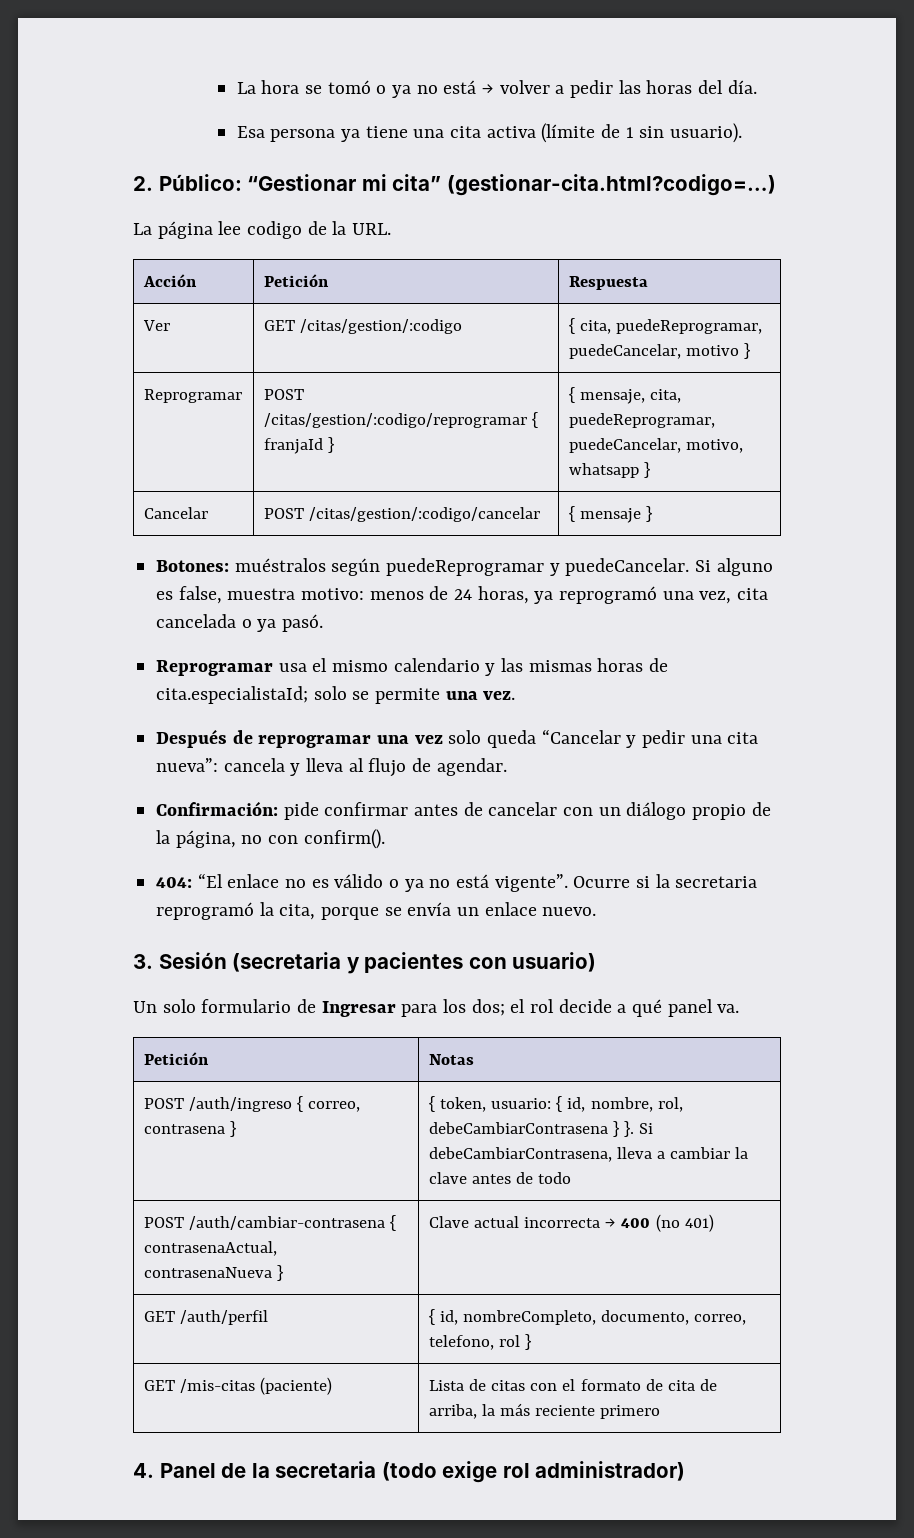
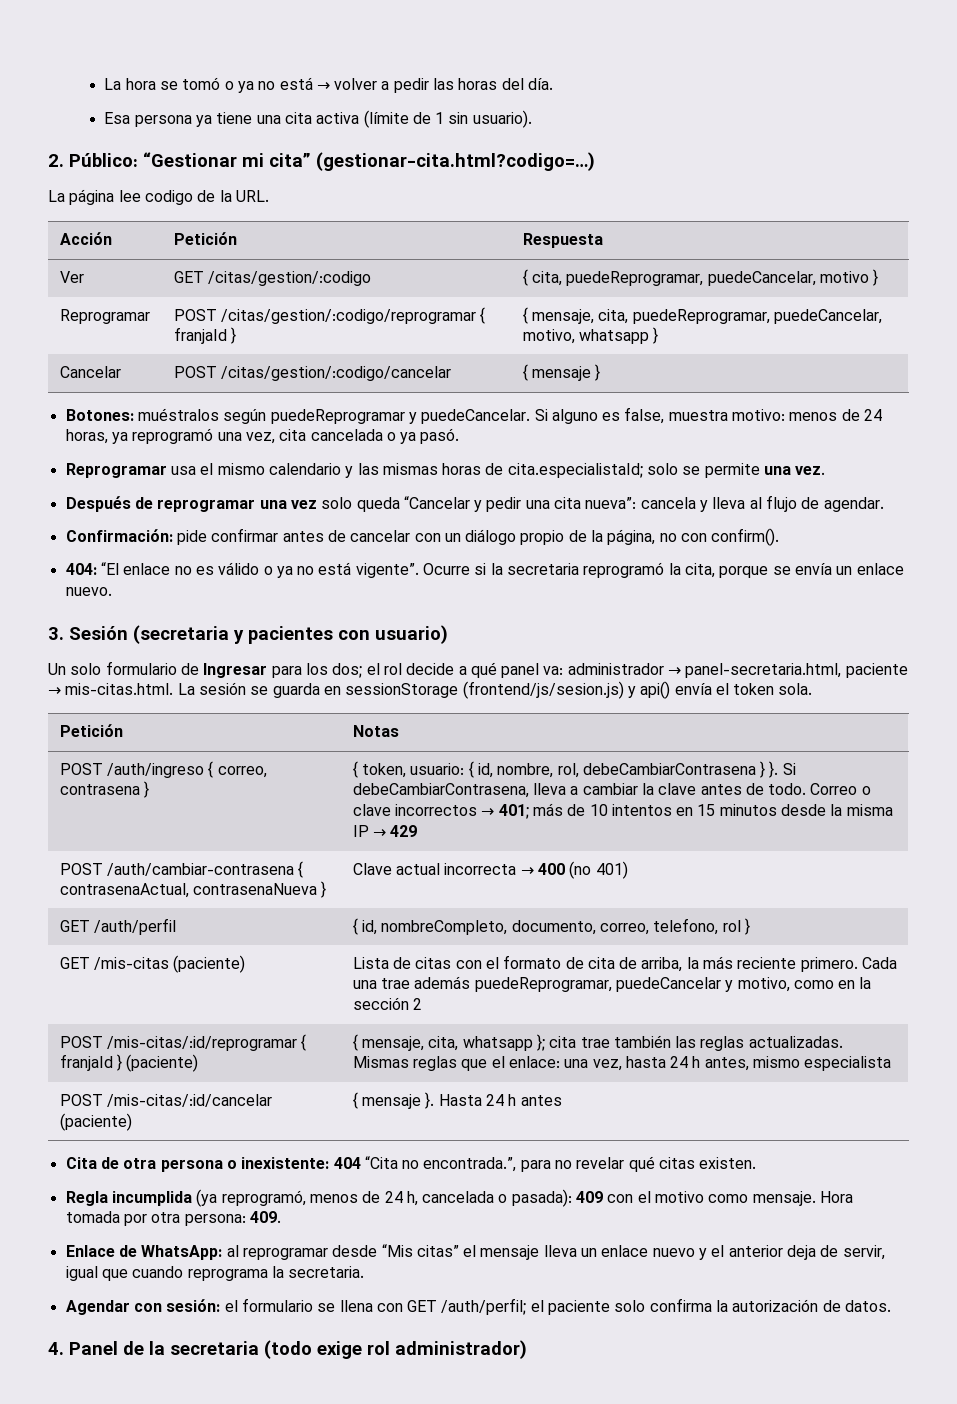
[717,1004,740,1013] va. -> [543,663,908,678] [48,681,813,699] va: administrador → panel-secretaria.html, paciente → mis-citas.html. La sesión se guarda en sessionStorage (frontend/js/sesion.js) y api() envía el token sola.
[538,1172,572,1184] todo -> [768,783,871,795] [352,803,893,819] [352,825,418,837] todo. Correo o clave incorrectos → 401; más de 10 intentos en 15 minutos desde la misma IP → 429
[600,1405,661,1419] primero -> [800,957,898,972] [352,976,872,992] [352,997,422,1010] [59,1034,307,1051] [59,1054,199,1072] [352,1034,843,1051] [352,1056,892,1071] [59,1094,272,1107] [59,1113,132,1131] [352,1092,562,1109] [65,1156,757,1172] [65,1189,854,1207] [65,1211,281,1226] [65,1244,885,1260] [65,1266,365,1281] [65,1298,892,1315] primero. Cada una trae además puedeReprogramar, puedeCancelar y motivo, como en la sección 2 // POST /mis-citas/:id/reprogramar { franjaId } (paciente) | { mensaje, cita, whatsapp }; cita trae también las reglas actualizadas. Mismas reglas que el enlace: una vez, hasta 24 h antes, mismo especialista // POST /mis-citas/:id/cancelar (paciente) | { mensaje }. Hasta 24 h antes // Cita de otra persona o inexistente: 404 “Cita no encontrada.”, para no revelar qué citas existen. // Regla incumplida (ya reprogramó, menos de 24 h, cancelada o pasada): 409 con el motivo como mensaje. Hora tomada por otra persona: 409. // Enlace de WhatsApp: al reprogramar desde “Mis citas” el mensaje lleva un enlace nuevo y el anterior deja de servir, igual que cuando reprograma la secretaria. // Agendar con sesión: el formulario se llena con GET /auth/perfil; el paciente solo confirma la autorización de datos.

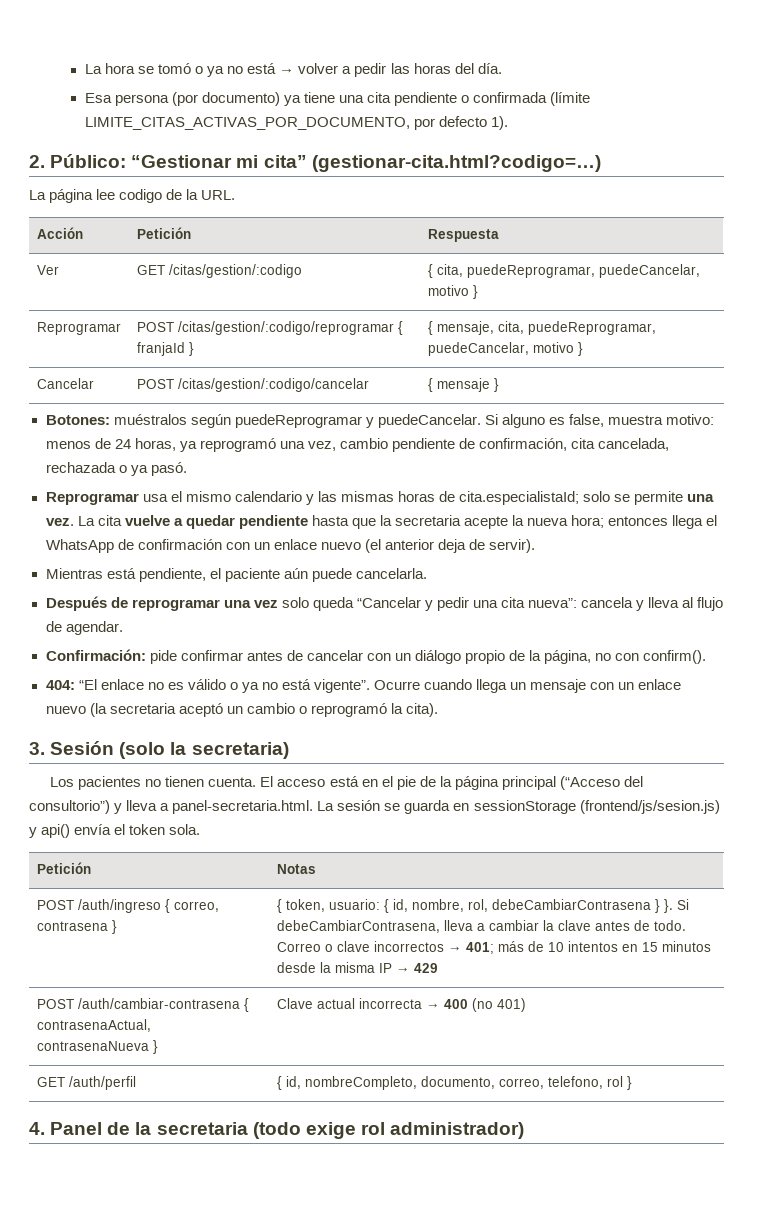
(192, 121) none -> [171,92,281,106] (por documento)
[316,110,532,128] activa (límite de 1 sin usuario). -> [394,92,591,106] [84,116,509,130] pendiente o confirmada (límite LIMITE_CITAS_ACTIVAS_POR_DOCUMENTO, por defecto 1).
[522,329,649,344] motivo, whatsapp -> [532,342,574,353] motivo
[279,429,383,441] cita cancelada -> [339,438,670,452] [45,462,116,473] cambio pendiente de confirmación, cita cancelada, rechazada
(826, 470) none -> [77,515,718,529] [45,539,536,553] [45,568,427,582] La cita vuelve a quedar pendiente hasta que la secretaria acepte la nueva hora; entonces llega el WhatsApp de confirmación con un enlace nuevo (el anterior deja de servir). // Mientras está pendiente, el paciente aún puede cancelarla.
[474,562,904,578] [65,587,112,596] [48,625,448,644] [48,661,908,678] [48,683,174,695] si la secretaria reprogramó la cita, porque se envía un enlace nuevo. // 3. Sesión (secretaria y pacientes con usuario) // Un solo formulario de Ingresar para los dos; el rol decide a qué panel va: administrador → panel-secretaria.html, paciente → mis-citas.html. -> [424,679,682,693] [45,703,438,717] [29,741,289,759] [50,776,643,790] [29,800,314,814] cuando llega un mensaje con un enlace nuevo (la secretaria aceptó un cambio o reprogramó la cita). // 3. Sesión (solo la secretaria) // Los pacientes no tienen cuenta. El acceso está en el pie de la página principal (“Acceso del consultorio”) y lleva a panel-secretaria.html.
[59,955,246,973] [352,955,898,972] [352,976,872,992] [352,997,422,1010] [59,1034,307,1051] [59,1054,199,1072] [352,1034,843,1051] [352,1056,892,1071] [59,1094,272,1107] [59,1113,132,1131] [352,1092,562,1109] [65,1156,757,1172] [65,1189,854,1207] [65,1211,281,1226] [65,1244,885,1260] [65,1266,365,1281] [65,1298,892,1315] // GET /mis-citas (paciente) | Lista de citas con el formato de cita de arriba, la más reciente primero. Cada una trae además puedeReprogramar, puedeCancelar y motivo, como en la sección 2 // POST /mis-citas/:id/reprogramar { franjaId } (paciente) | { mensaje, cita, whatsapp }; cita trae también las reglas actualizadas. Mismas reglas que el enlace: una vez, hasta 24 h antes, mismo especialista // POST /mis-citas/:id/cancelar (paciente) | { mensaje }. Hasta 24 h antes // Cita de otra persona o inexistente: 404 “Cita no encontrada.”, para no revelar qué citas existen. // Regla incumplida (ya reprogramó, menos de 24 h, cancelada o pasada): 409 con el motivo como mensaje. Hora tomada por otra persona: 409. // Enlace de WhatsApp: al reprogramar desde “Mis citas” el mensaje lleva un enlace nuevo y el anterior deja de servir, igual que cuando reprograma la secretaria. // Agendar con sesión: el formulario se llena con GET /auth/perfil; el paciente solo confirma la autorización de datos. -> (632, 1083) none

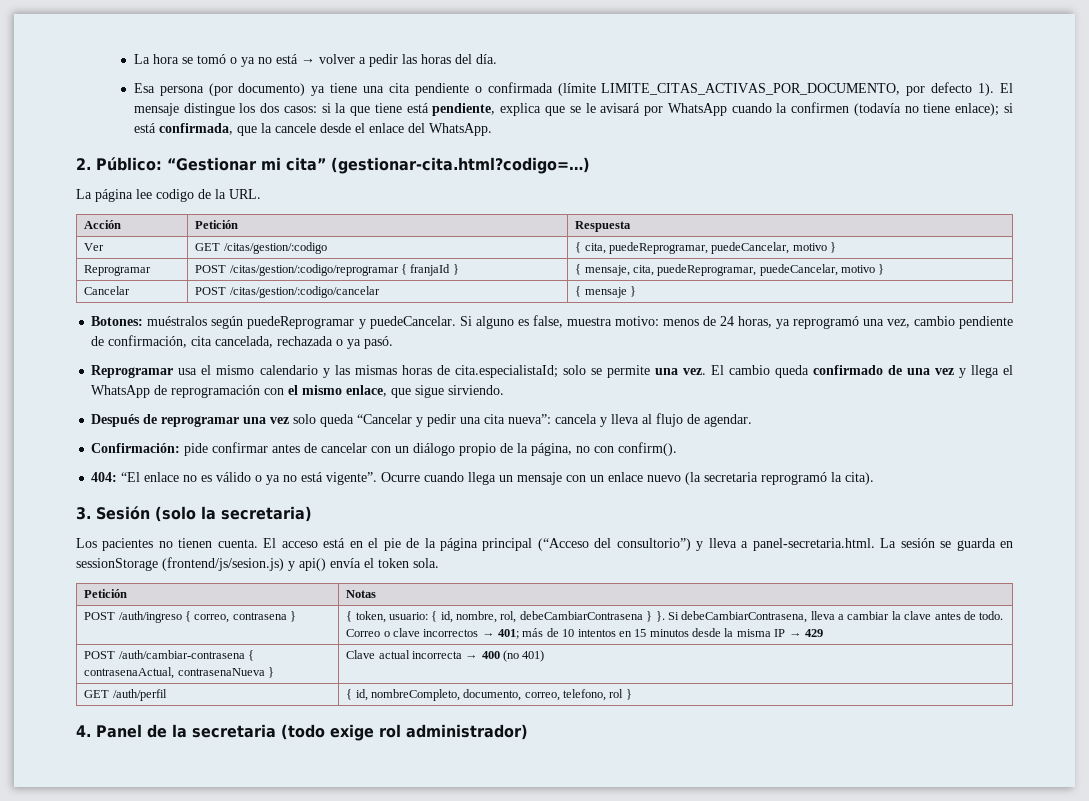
(509, 123) none -> [999,83,1013,93] [133,102,1014,116] [133,123,492,136] El mensaje distingue los dos casos: si la que tiene está pendiente, explica que se le avisará por WhatsApp cuando la confirmen (todavía no tiene enlace); si está confirmada, que la cancele desde el enlace del WhatsApp.
[77,515,718,529] [45,539,536,553] [45,568,427,582] La cita vuelve a quedar pendiente hasta que la secretaria acepte la nueva hora; entonces llega el WhatsApp de confirmación con un enlace nuevo (el anterior deja de servir). // Mientras está pendiente, el paciente aún puede cancelarla. -> [710,365,1013,378] [91,385,505,398] El cambio queda confirmado de una vez y llega el WhatsApp de reprogramación con el mismo enlace, que sigue sirviendo.
[178,703,307,717] aceptó un cambio o -> (759, 477) none

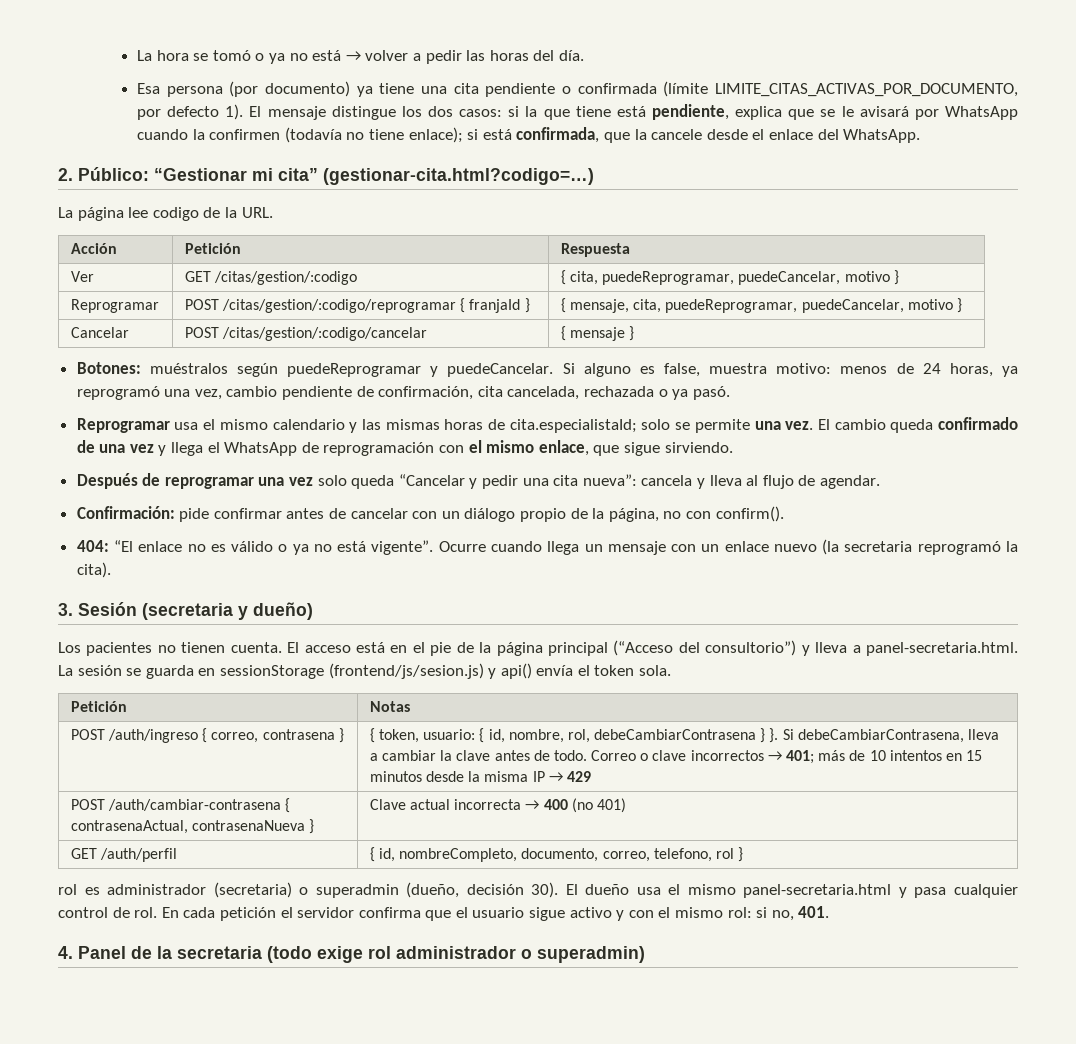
[155,506,312,522] (solo la secretaria) -> [142,602,313,620] (secretaria y dueño)
(632, 694) none -> [58,882,1018,898] [58,906,830,921] // rol es administrador (secretaria) o superadmin (dueño, decisión 30). El dueño usa el mismo panel-secretaria.html y pasa cualquier control de rol. En cada petición el servidor confirma que el usuario sigue activo y con el mismo rol: si no, 401.
[406,724,528,740] administrador) -> [396,946,645,963] administrador o superadmin)

